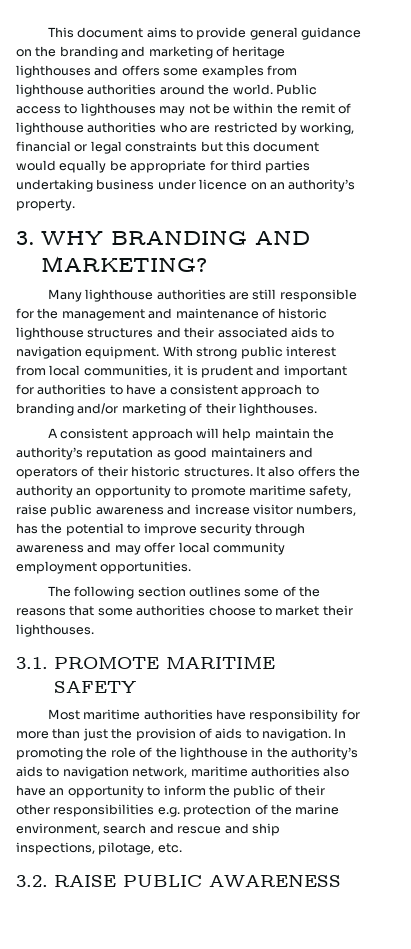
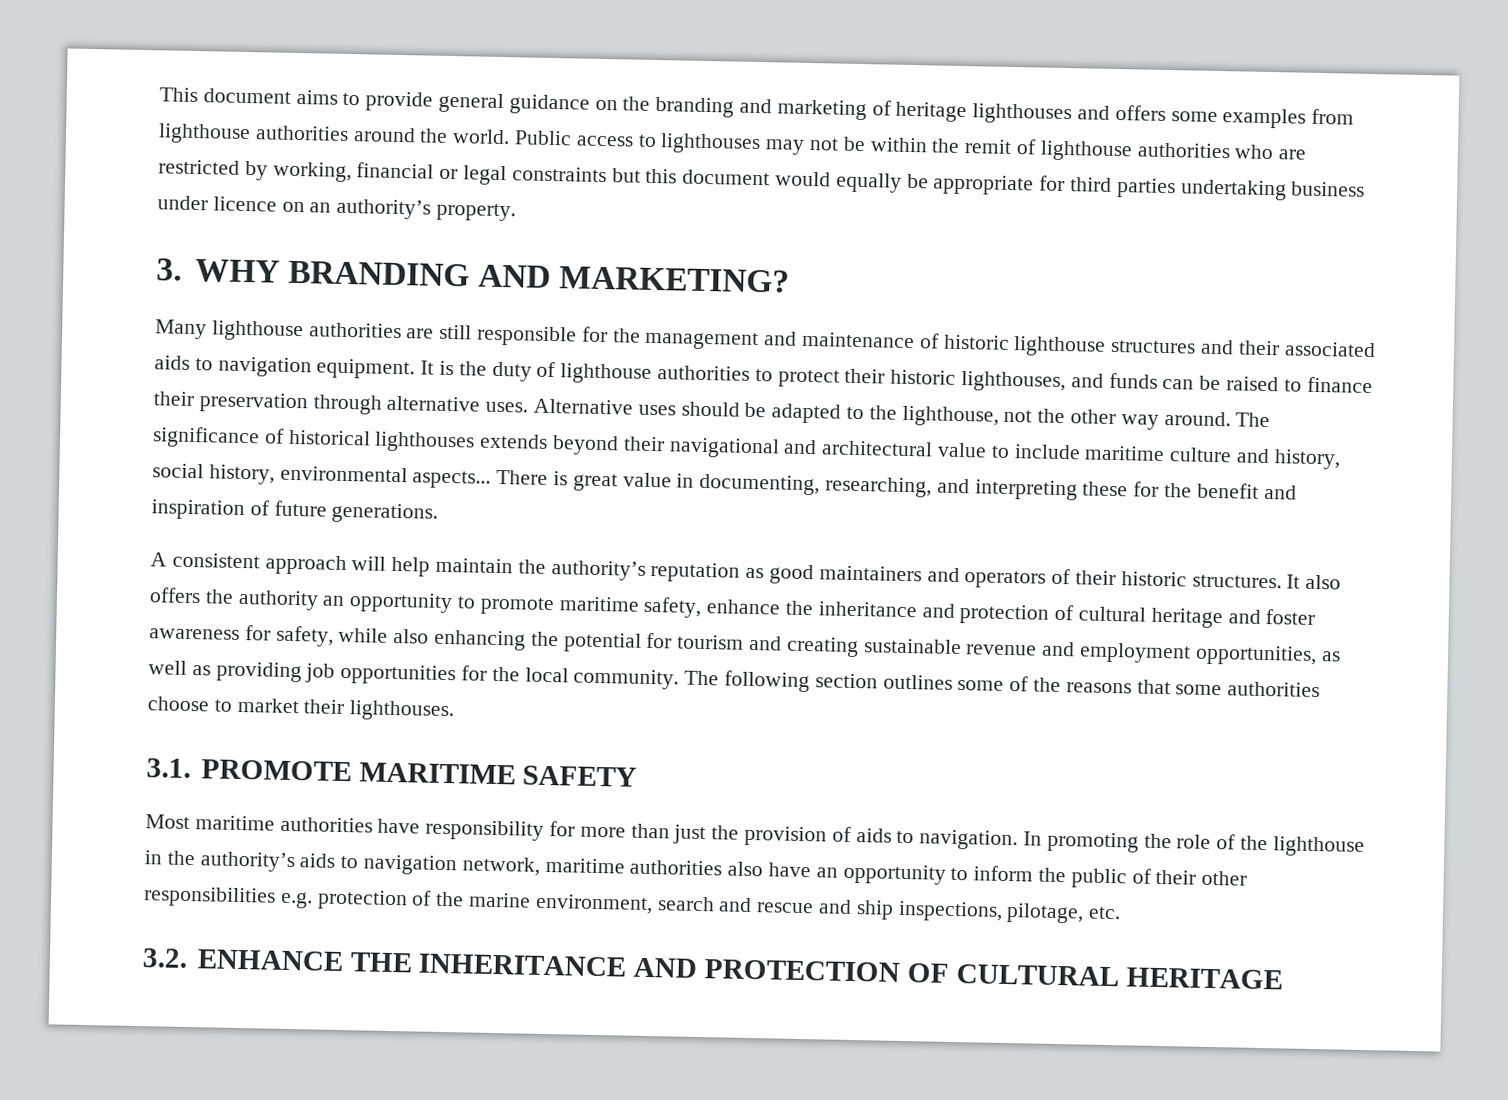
[162,346,336,359] [16,365,347,378] [16,384,319,397] [16,403,317,416] With strong public interest from local communities, it is prudent and important for authorities to have a consistent approach to branding and/or marketing of their lighthouses. -> [420,360,1373,394] [153,391,1271,430] [152,426,1341,470] [152,463,1297,501] [151,499,439,524] It is the duty of lighthouse authorities to protect their historic lighthouses, and funds can be raised to finance their preservation through alternative uses. Alternative uses should be adapted to the lighthouse, not the other way around. The significance of historical lighthouses extends beyond their navigational and architectural value to include maritime culture and history, social history, environmental aspects... There is great value in documenting, researching, and interpreting these for the benefit and inspiration of future generations.
[16,504,357,517] [16,523,306,536] [16,542,285,555] [16,561,192,574] raise public awareness and increase visitor numbers, has the potential to improve security through awareness and may offer local community employment opportunities. // -> [706,599,1316,629] [149,625,1341,667] [148,660,680,690] enhance the inheritance and protection of cultural heritage and foster awareness for safety, while also enhancing the potential for tourism and creating sustainable revenue and employment opportunities, as well as providing job opportunities for the local community.
[54,874,342,887] RAISE PUBLIC AWARENESS -> [196,949,1283,990] ENHANCE THE INHERITANCE AND PROTECTION OF CULTURAL HERITAGE

